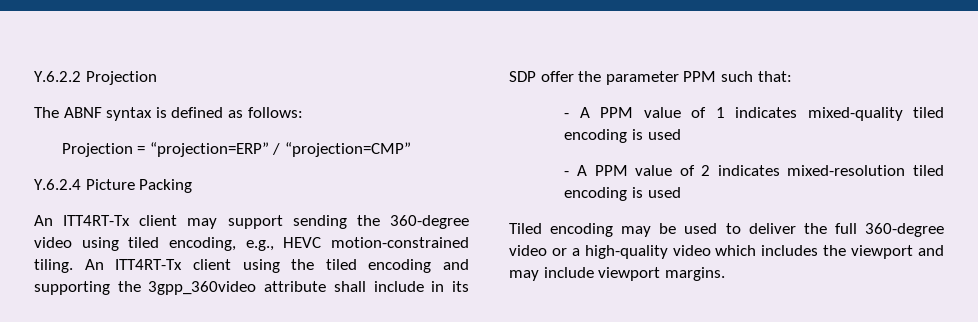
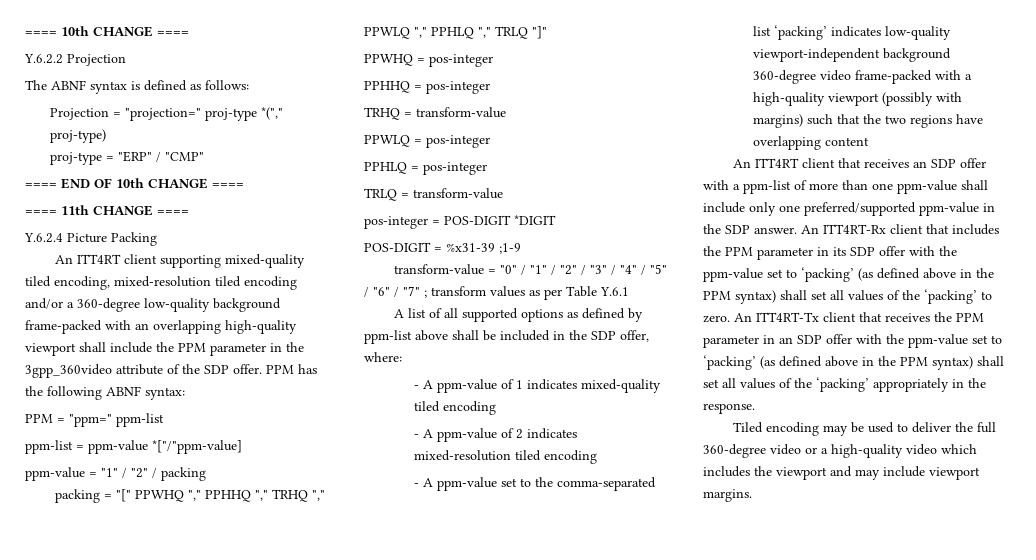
(34, 76) none -> [25,26,189,37] ==== 10th CHANGE ==== //
[149,142,412,157] [34,179,193,193] [34,215,470,229] [34,237,469,251] [34,259,469,273] [34,281,470,295] [509,71,792,85] [564,107,681,118] “projection=ERP” / “projection=CMP” // Y.6.2.4 Picture Packing // An ITT4RT-Tx client may support sending the 360-degree video using tiled encoding, e.g., HEVC motion-constrained tiling. An ITT4RT-Tx client using the tiled encoding and supporting the 3gpp_360video attribute shall include in its SDP offer the parameter PPM such that: // - A PPM value -> [124,107,283,121] [49,129,106,143] [49,151,204,165] [25,178,244,189] [25,205,189,216] [24,232,157,246] [55,254,306,268] [25,276,297,290] [25,298,281,312] [25,320,297,334] [25,342,304,356] [25,364,317,378] [25,386,185,400] [25,413,164,427] [25,440,242,454] [25,467,206,481] [55,489,326,503] [364,26,547,39] [364,54,493,67] [364,81,490,94] [364,107,506,120] [364,135,490,148] [364,162,487,175] [364,188,503,201] [364,215,556,229] [364,242,521,254] [394,264,668,275] [364,286,629,300] [394,308,644,322] [364,330,649,344] [364,352,402,362] [413,379,497,393] "projection=" proj-type *("," proj-type) // proj-type = "ERP" / "CMP" // ==== END OF 10th CHANGE ==== // ==== 11th CHANGE ==== // Y.6.2.4 Picture Packing // An ITT4RT client supporting mixed-quality tiled encoding, mixed-resolution tiled encoding and/or a 360-degree low-quality background frame-packed with an overlapping high-quality viewport shall include the PPM parameter in the 3gpp_360video attribute of the SDP offer. PPM has the following ABNF syntax: // PPM = "ppm=" ppm-list // ppm-list = ppm-value *["/"ppm-value] // ppm-value = "1" / "2" / packing // packing = "[" PPWHQ "," PPHHQ "," TRHQ "," PPWLQ "," PPHLQ "," TRLQ "]" // PPWHQ = pos-integer // PPHHQ = pos-integer // TRHQ = transform-value // PPWLQ = pos-integer // PPHLQ = pos-integer // TRLQ = transform-value // pos-integer = POS-DIGIT *DIGIT // POS-DIGIT = %x31-39 ;1-9 // transform-value = "0" / "1" / "2" / "3" / "4" / "5" / "6" / "7" ; transform values as per Table Y.6.1 // A list of all supported options as defined by ppm-list above shall be included in the SDP offer, where: // - A ppm-value
[631,129,681,140] [564,165,673,176] is used // - A PPM value -> [413,428,497,442] // - A ppm-value
[631,187,681,198] is used -> [413,477,656,491] [752,25,951,40] [752,48,951,62] [752,70,972,84] [752,92,962,106] [752,114,983,128] [752,136,869,150] [733,158,987,168] [703,180,988,194] [703,202,995,216] [703,224,999,235] [703,246,957,260] [703,267,994,282] [703,289,992,304] [703,312,984,323] [703,334,1002,348] [703,355,1004,370] [703,377,986,392] [703,403,755,414] // - A ppm-value set to the comma-separated list ‘packing’ indicates low-quality viewport-independent background 360-degree video frame-packed with a high-quality viewport (possibly with margins) such that the two regions have overlapping content // An ITT4RT client that receives an SDP offer with a ppm-list of more than one ppm-value shall include only one preferred/supported ppm-value in the SDP answer. An ITT4RT-Rx client that includes the PPM parameter in its SDP offer with the ppm-value set to ‘packing’ (as defined above in the PPM syntax) shall set all values of the ‘packing’ to zero. An ITT4RT-Tx client that receives the PPM parameter in an SDP offer with the ppm-value set to ‘packing’ (as defined above in the PPM syntax) shall set all values of the ‘packing’ appropriately in the response.

